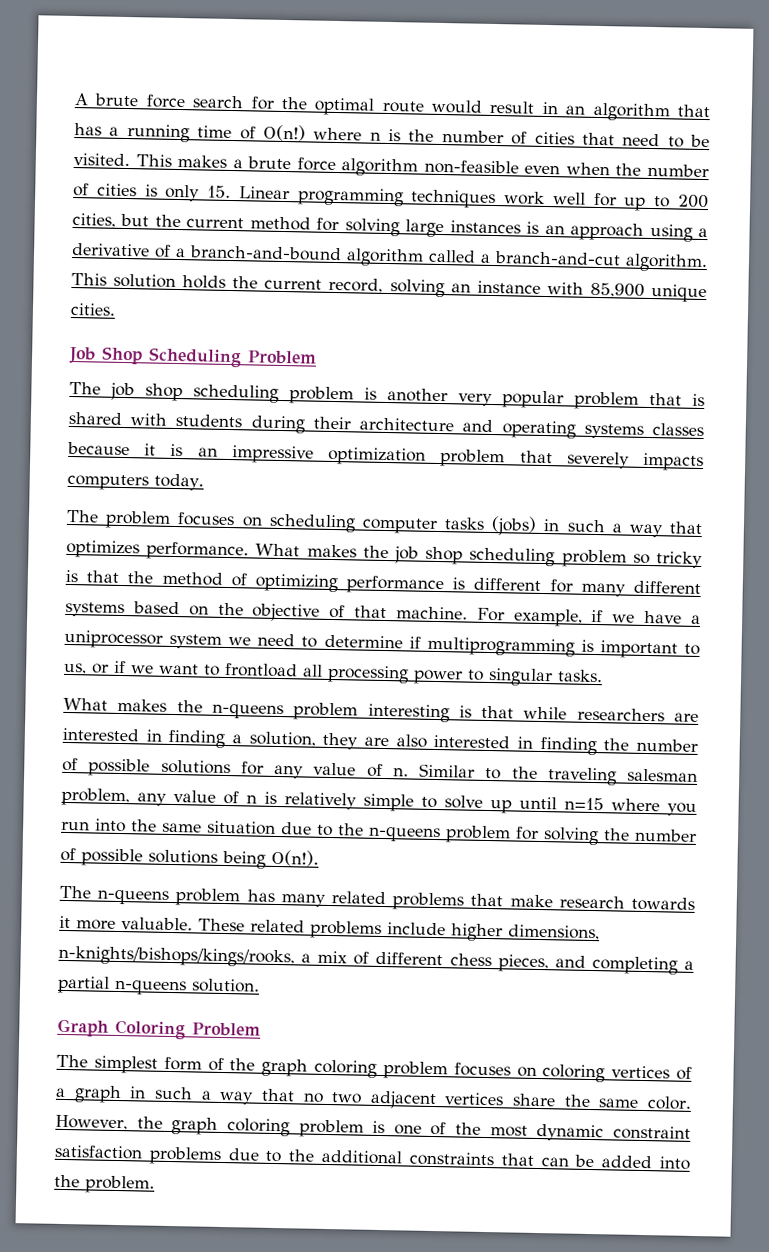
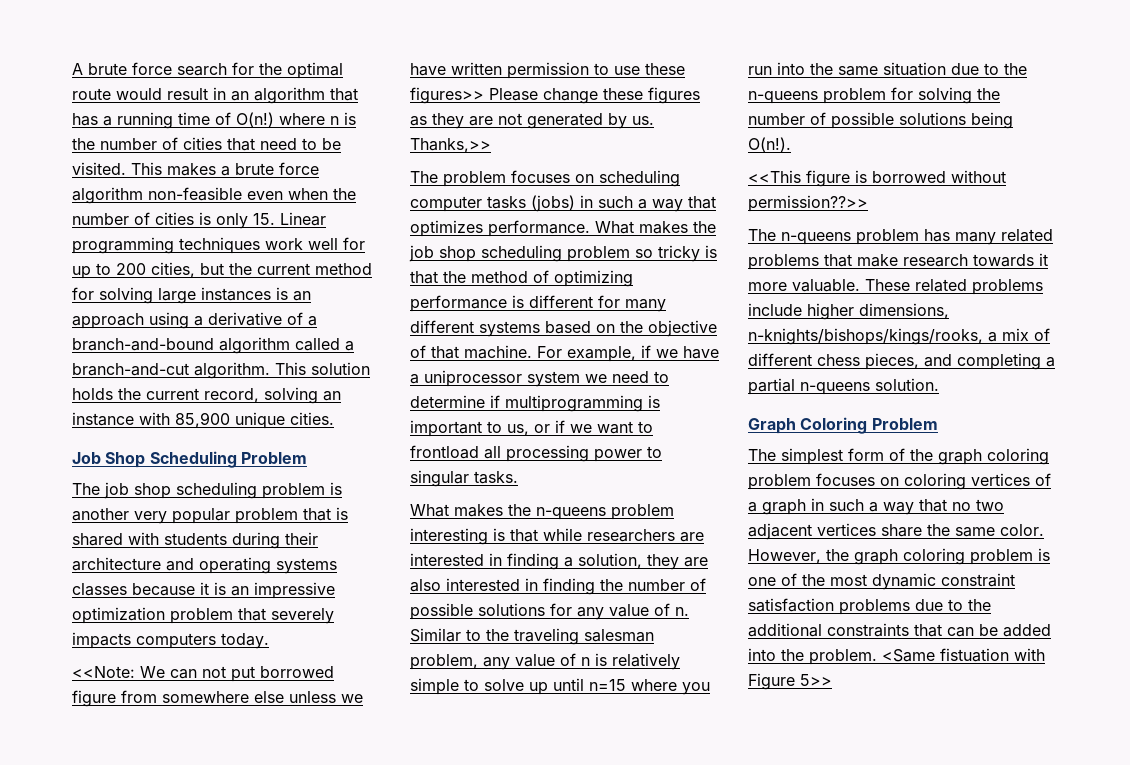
(204, 482) none -> [72,666,334,682] [72,690,363,707] [410,62,685,79] [410,87,700,104] [410,113,654,129] [410,138,491,153] // <<Note: We can not put borrowed figure from somewhere else unless we have written permission to use these figures>> Please change these figures as they are not generated by us. Thanks,>>
(319, 858) none -> [748,170,1006,187] [748,195,868,212] // <<This figure is borrowed without permission??>>
(155, 1184) none -> [882,648,1045,662] [748,673,832,690] <Same fistuation with Figure 5>>

